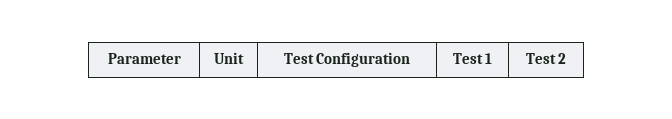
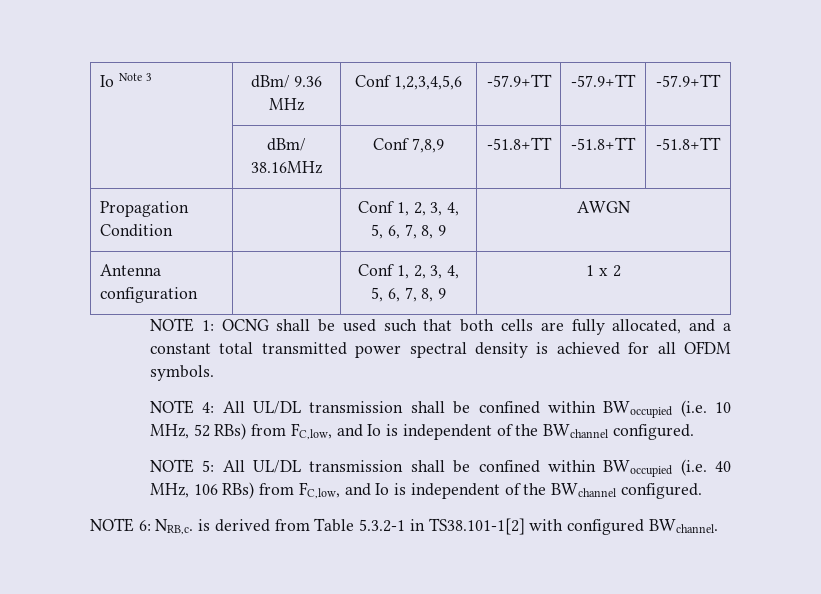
[107,53,181,64] [214,52,244,64] [283,52,411,67] [452,53,493,64] [525,53,556,64] Parameter | Unit | Test Configuration | Test 1 | Test -> [99,73,153,87] [250,75,323,88] [269,98,305,111] [355,75,462,90] [486,74,552,87] [571,74,636,87] [656,74,721,87] [267,138,306,151] [251,161,323,174] [373,138,444,153] [486,137,552,150] [571,137,636,150] [656,137,721,150] [99,201,189,217] [99,224,173,237] [358,201,459,216] [371,224,446,239] [577,201,631,213] [99,264,161,276] [99,287,198,303] [358,264,459,279] [371,287,446,302] [586,265,608,276] Io Note 3 | dBm/ 9.36 MHz | Conf 1,2,3,4,5,6 | -57.9+TT | -57.9+TT | -57.9+TT // | dBm/ 38.16MHz | Conf 7,8,9 | -51.8+TT | -51.8+TT | -51.8+TT // Propagation Condition | | Conf 1, 2, 3, 4, 5, 6, 7, 8, 9 | AWGN // Antenna configuration | | Conf 1, 2, 3, 4, 5, 6, 7, 8, 9 | 1 x
(567, 58) none -> [149,318,732,335] [149,341,731,358] [149,365,214,381] [149,400,731,418] [149,423,694,440] [149,459,731,477] [149,482,702,499] [90,518,718,535] // NOTE 1: OCNG shall be used such that both cells are fully allocated, and a constant total transmitted power spectral density is achieved for all OFDM symbols. // NOTE 4: All UL/DL transmission shall be confined within BWoccupied (i.e. 10 MHz, 52 RBs) from FC,low, and Io is independent of the BWchannel configured. // NOTE 5: All UL/DL transmission shall be confined within BWoccupied (i.e. 40 MHz, 106 RBs) from FC,low, and Io is independent of the BWchannel configured. // NOTE 6: NRB,c. is derived from Table 5.3.2-1 in TS38.101-1[2] with configured BWchannel.

